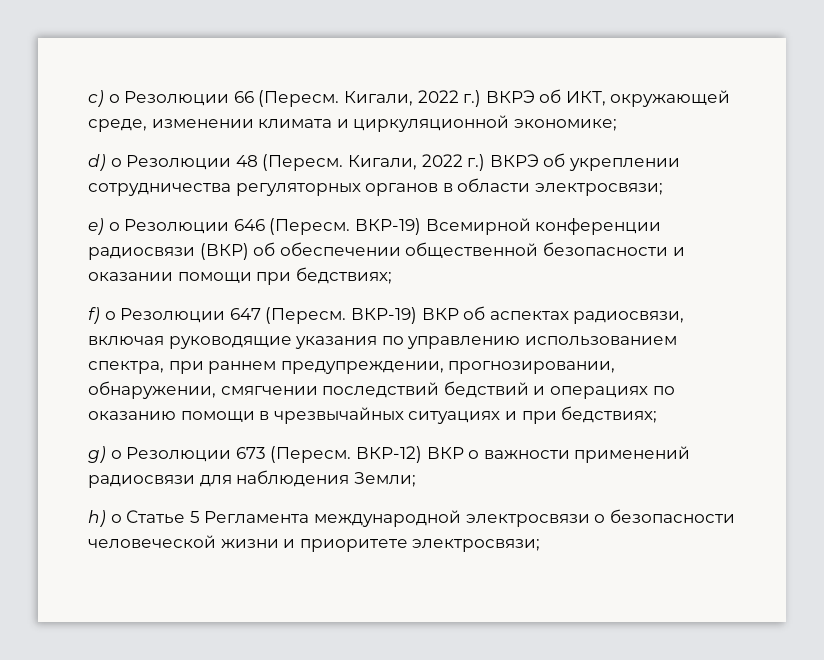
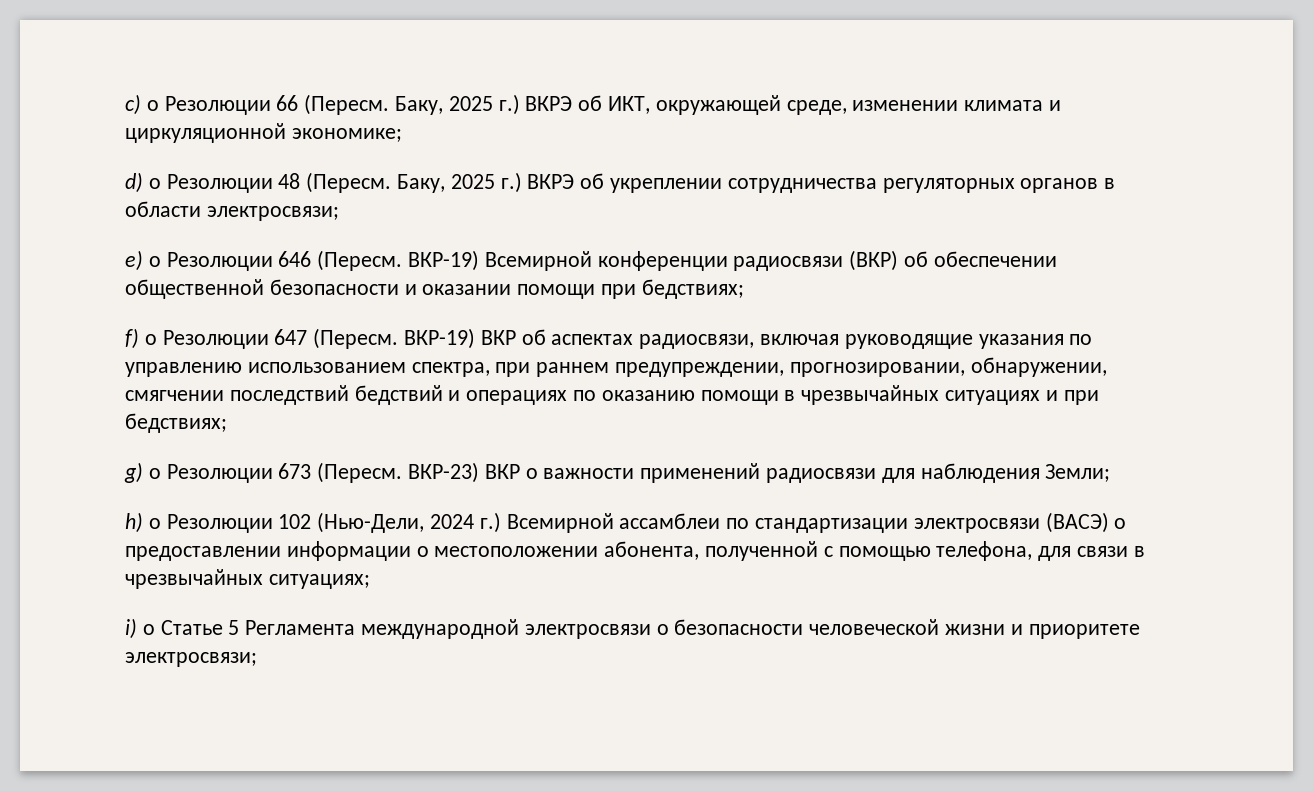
[343,90,459,106] Кигали, 2022 -> [395,96,493,115] Баку, 2025
[347,154,463,170] Кигали, 2022 -> [397,174,495,193] Баку, 2025
[355,446,422,463] ВКР-12) -> [408,462,480,483] ВКР-23)
(122, 518) none -> [166,512,1127,533] [125,541,1145,561] [125,569,370,589] [125,618,155,639] Резолюции 102 (Нью-Дели, 2024 г.) Всемирной ассамблеи по стандартизации электросвязи (ВАСЭ) о предоставлении информации о местоположении абонента, полученной с помощью телефона, для связи в чрезвычайных ситуациях; // i) о

